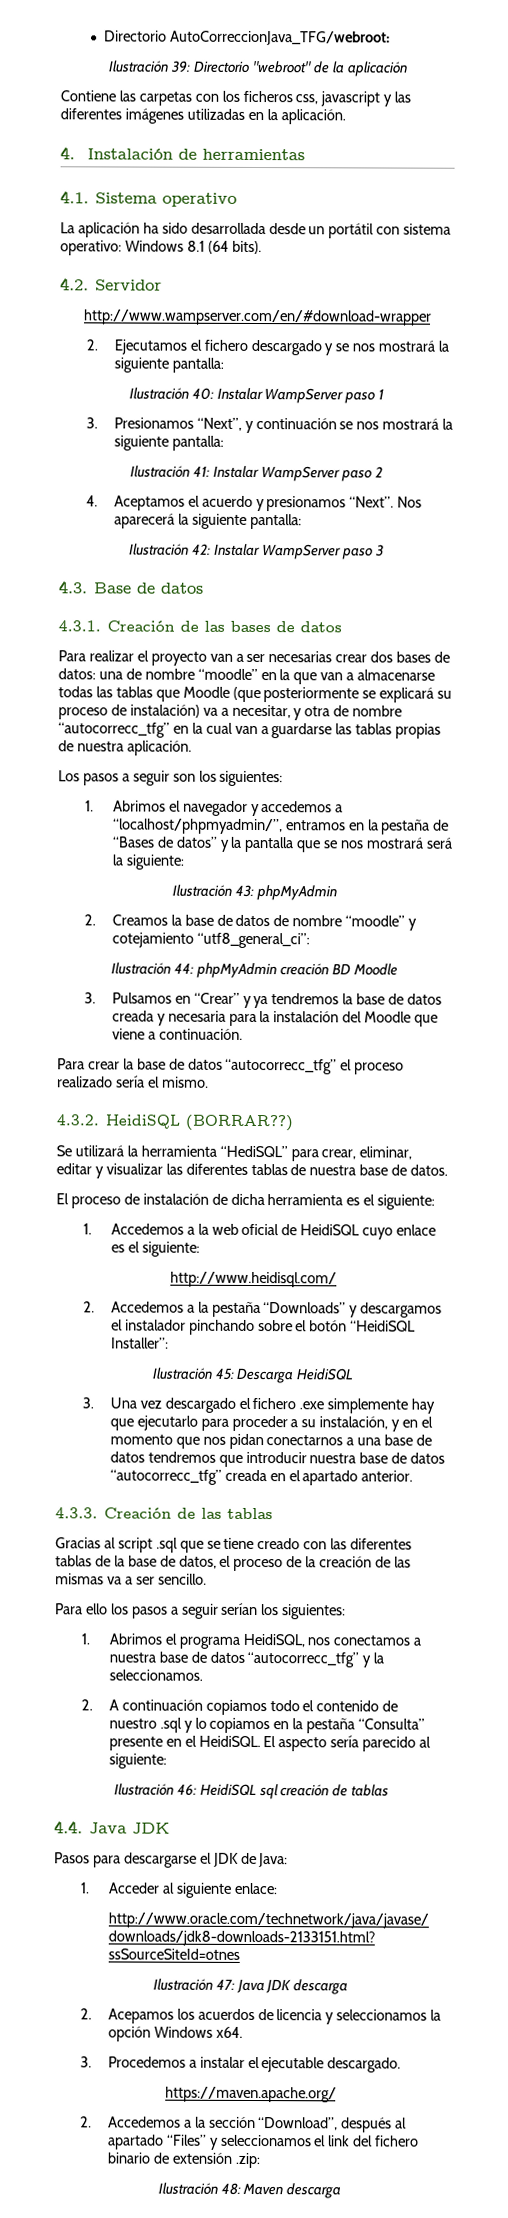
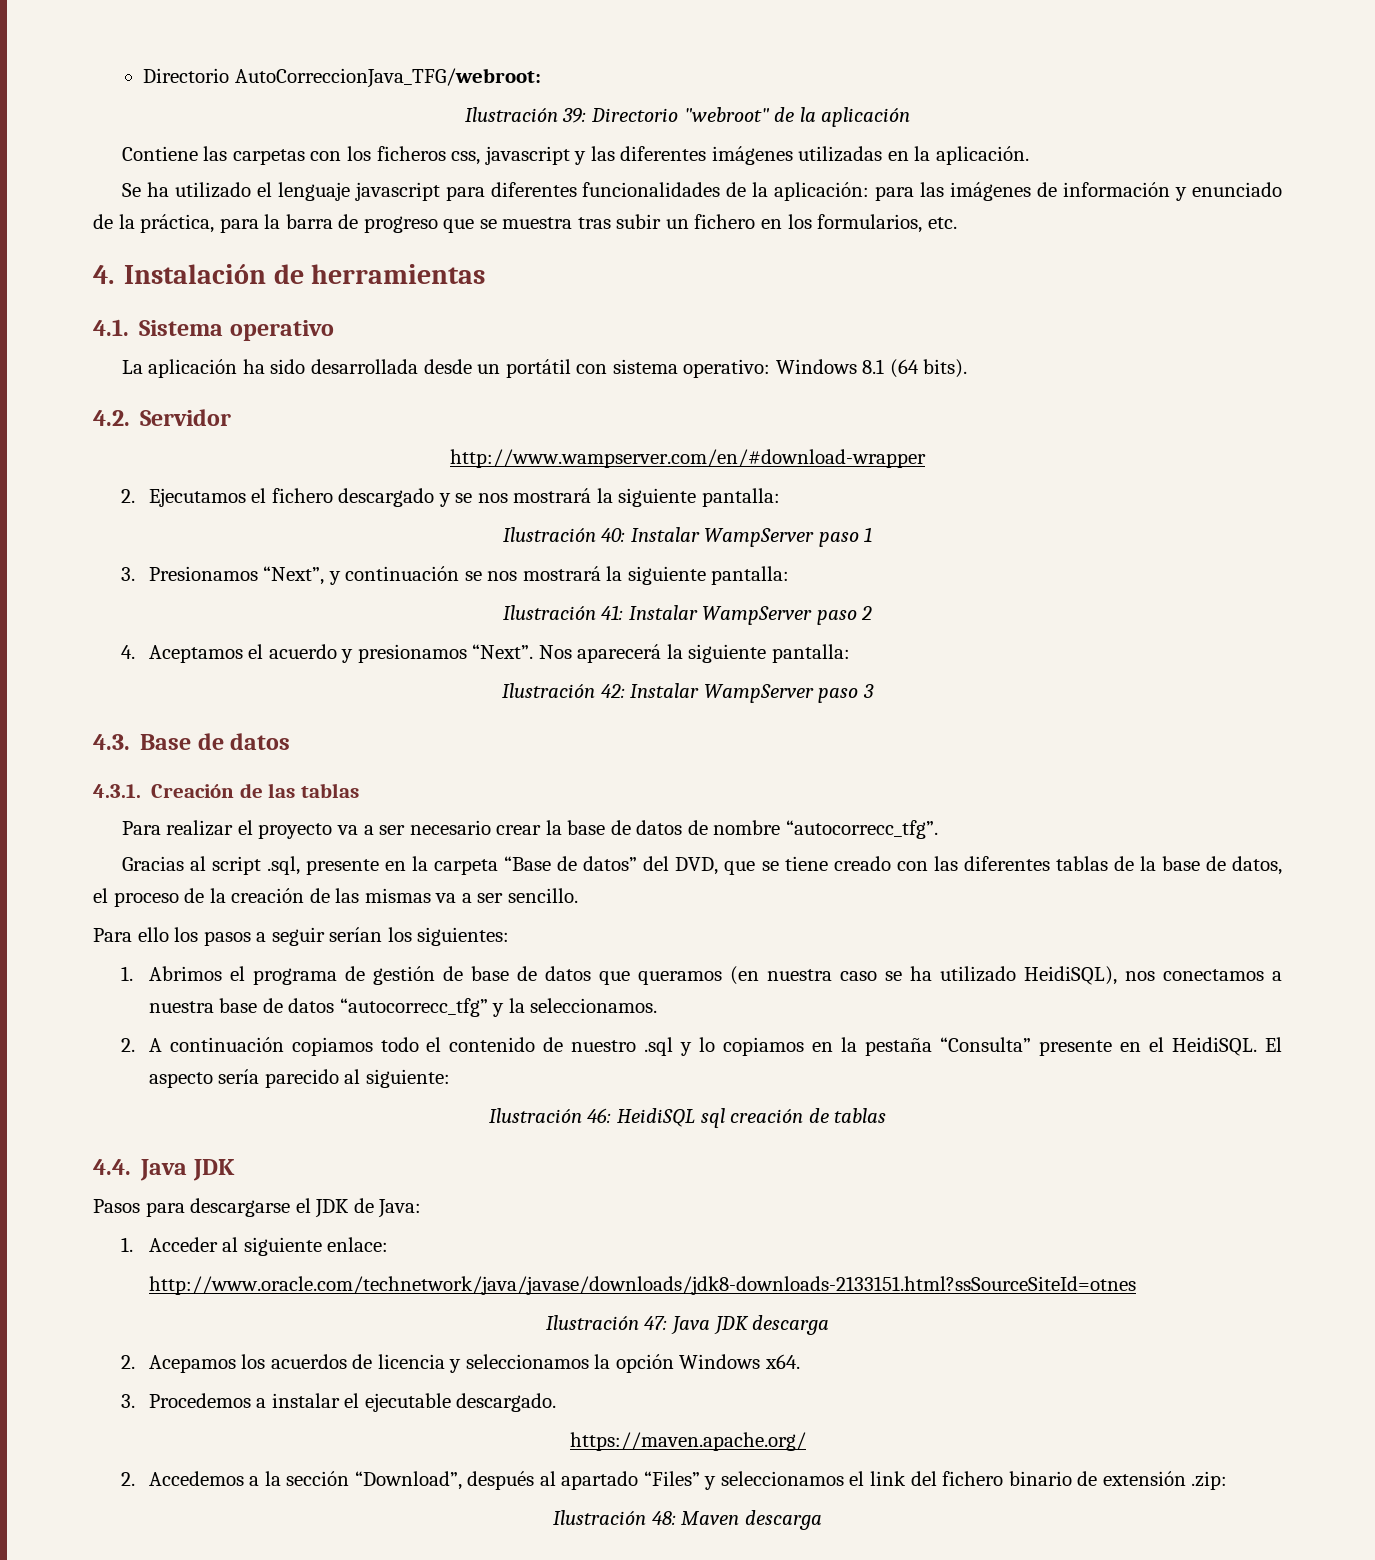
(346, 117) none -> [121,182,1283,201] [93,214,957,233] // Se ha utilizado el lenguaje javascript para diferentes funcionalidades de la aplicación: para las imágenes de información y enunciado de la práctica, para la barra de progreso que se muestra tras subir un fichero en los formularios, etc.
[230,620,343,633] bases de datos -> [300,783,359,798] tablas
[209,651,451,663] [58,668,436,685] [58,686,453,703] [58,704,403,721] [58,722,442,739] [58,740,192,756] [58,770,284,787] [85,800,344,817] [112,818,450,835] [112,836,453,853] [111,854,184,870] [172,884,337,901] [84,914,168,926] van a ser necesarias crear dos bases de datos: una de nombre “moodle” en la que van a almacenarse todas las tablas que Moodle (que posteriormente se explicará su proceso de instalación) va a necesitar, y otra de nombre “autocorrecc_tfg” en la cual van a guardarse las tablas propias de nuestra aplicación. // Los pasos a seguir son los siguientes: // 1. Abrimos el navegador y accedemos a “localhost/phpmyadmin/”, entramos en la pestaña de “Bases de datos” y la pantalla que se nos mostrará será la siguiente: // Ilustración 43: phpMyAdmin // 2. Creamos -> [336,820,542,835] va a ser necesario crear
[345,915,418,931] [111,932,310,949] [111,962,398,979] [84,992,443,1009] [111,1010,439,1027] [111,1028,243,1040] [57,1058,405,1075] [57,1075,209,1088] [56,1114,294,1132] [56,1145,413,1162] [56,1163,449,1179] [56,1193,436,1210] [83,1223,437,1240] [110,1241,200,1257] [170,1271,338,1288] [83,1301,443,1318] [110,1319,417,1336] [110,1337,169,1349] [151,1367,355,1384] [82,1397,436,1414] [109,1415,434,1432] [109,1433,433,1450] [109,1451,446,1467] [109,1469,414,1486] [55,1507,274,1520] [55,1537,178,1553] “moodle” y cotejamiento “utf8_general_ci”: // Ilustración 44: phpMyAdmin creación BD Moodle // 3. Pulsamos en “Crear” y ya tendremos la base de datos creada y necesaria para la instalación del Moodle que viene a continuación. // Para crear la base de datos “autocorrecc_tfg” el proceso realizado sería el mismo. // 4.3.2. HeidiSQL (BORRAR??) // Se utilizará la herramienta “HediSQL” para crear, eliminar, editar y visualizar las diferentes tablas de nuestra base de datos. // El proceso de instalación de dicha herramienta es el siguiente: // 1. Accedemos a la web oficial de HeidiSQL cuyo enlace es el siguiente: // http://www.heidisql.com/ // 2. Accedemos a la pestaña “Downloads” y descargamos el instalador pinchando sobre el botón “HeidiSQL Installer”: // Ilustración 45: Descarga HeidiSQL // 3. Una vez descargado el fichero .exe simplemente hay que ejecutarlo para proceder a su instalación, y en el momento que nos pidan conectarnos a una base de datos tendremos que introducir nuestra base de datos “autocorrecc_tfg” creada en el apartado anterior. // 4.3.3. Creación de las tablas // Gracias al script .sql -> [785,820,938,839] [121,856,719,875] “autocorrecc_tfg”. // Gracias al script .sql, presente en la carpeta “Base de datos” del DVD,
[242,1633,305,1648] HeidiSQL, -> [344,966,1117,985] de gestión de base de datos que queramos (en nuestra caso se ha utilizado HeidiSQL),

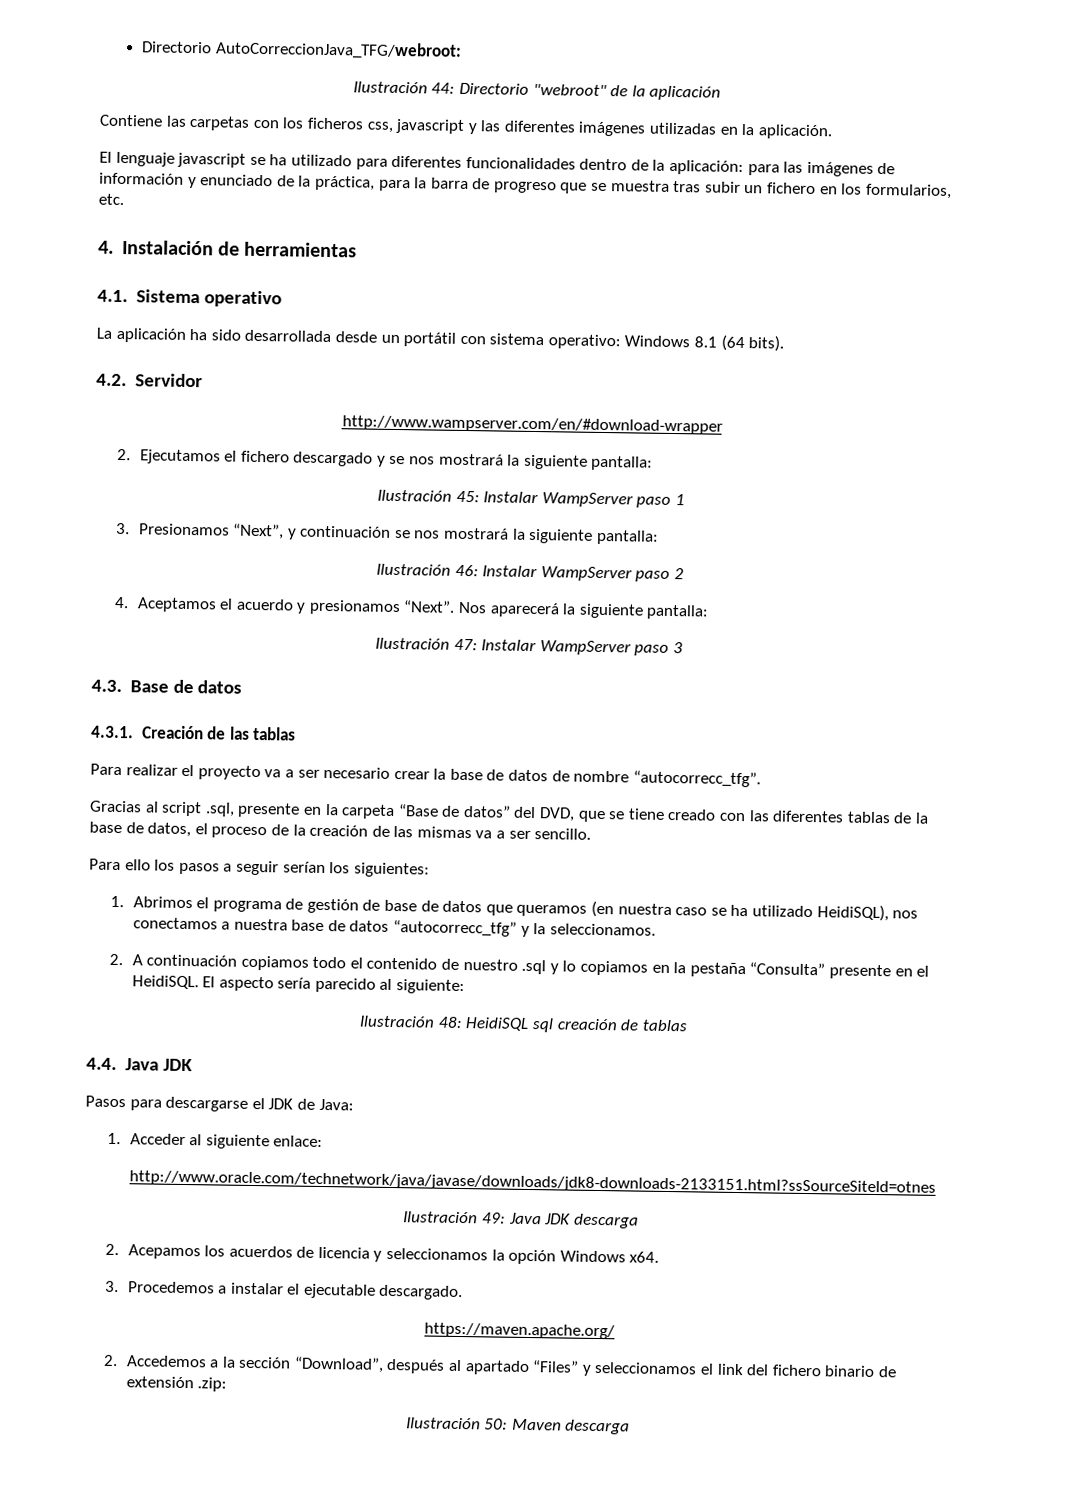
[562,108,587,123] 39: -> [431,82,456,94] 44:
[121,182,440,201] Se ha utilizado el lenguaje javascript -> [99,151,352,168] El lenguaje javascript se ha utilizado
(721, 189) none -> [579,158,628,171] dentro
[601,528,626,542] 40: -> [455,490,480,503] 45:
[601,605,624,620] 41: -> [454,564,479,577] 46:
[600,684,625,698] 42: -> [453,638,478,651] 47:
[587,1108,612,1123] 46: -> [437,1016,463,1029] 48:
[644,1316,668,1330] 47: -> [481,1212,506,1224] 49:
[651,1511,676,1525] 48: -> [484,1418,509,1430] 50:

